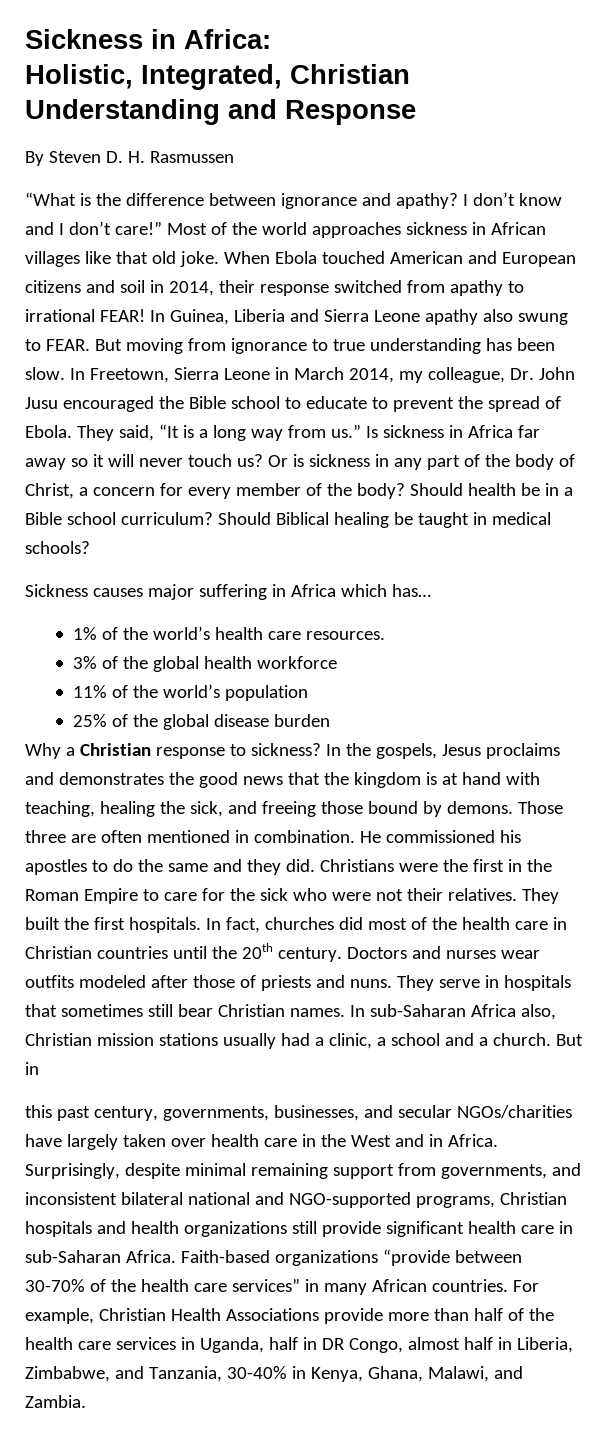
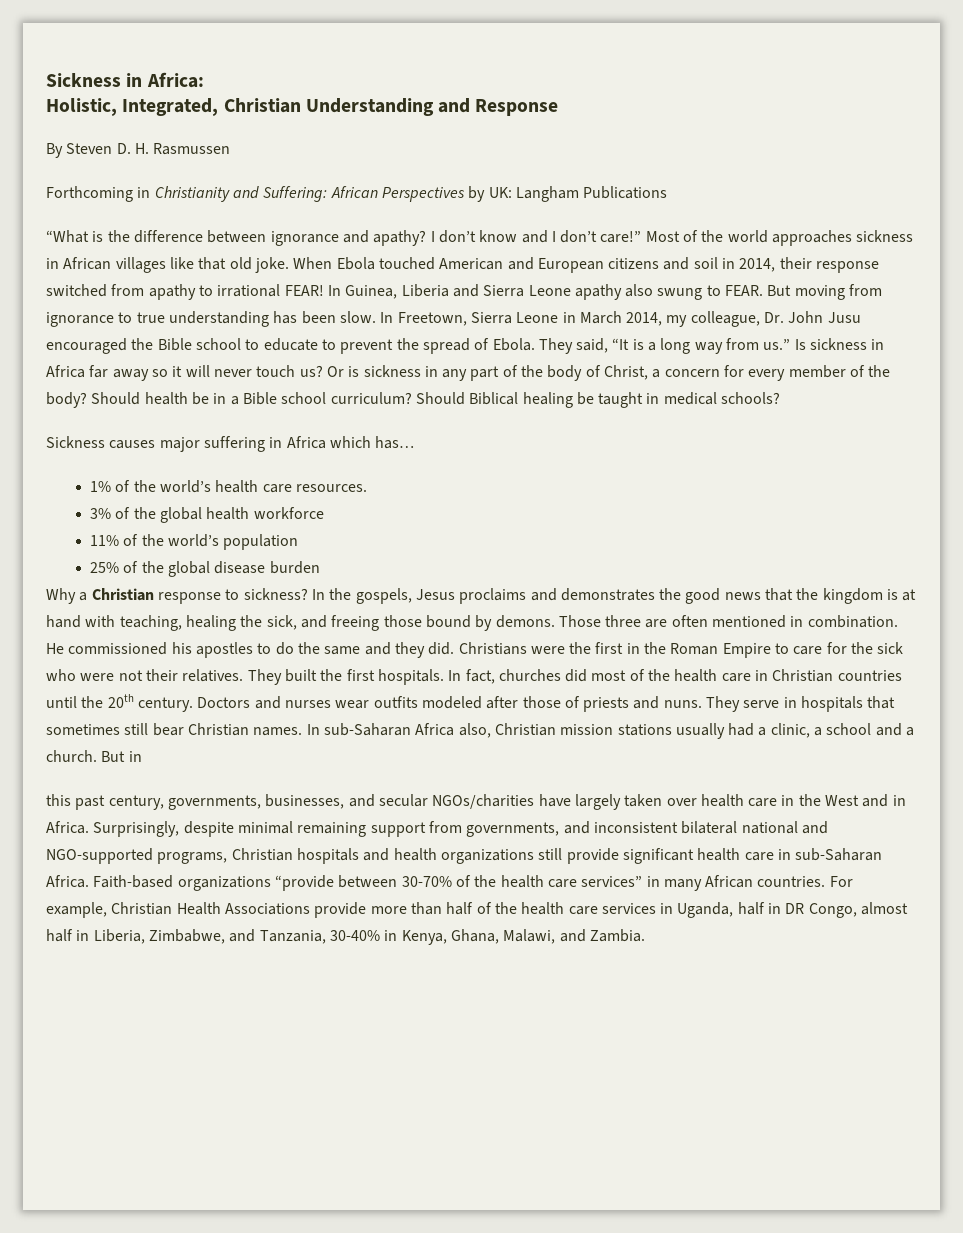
(234, 157) none -> [46,186,668,202] // Forthcoming in Christianity and Suffering: African Perspectives by UK: Langham Publications

